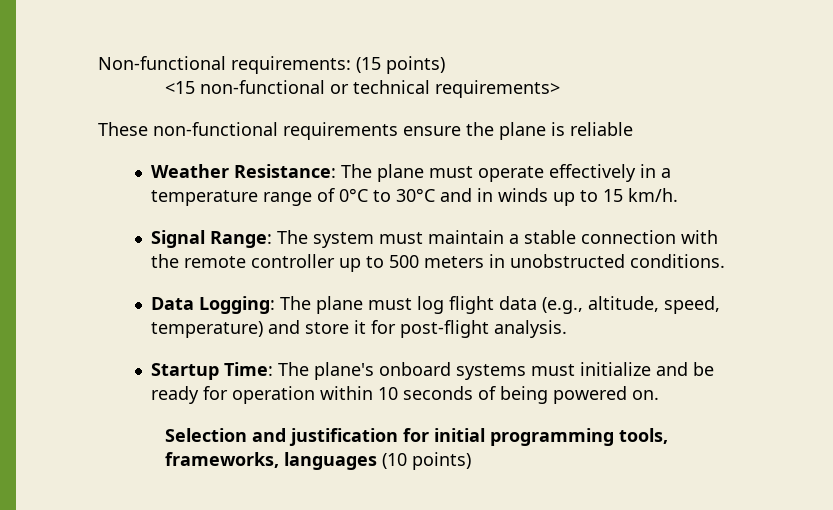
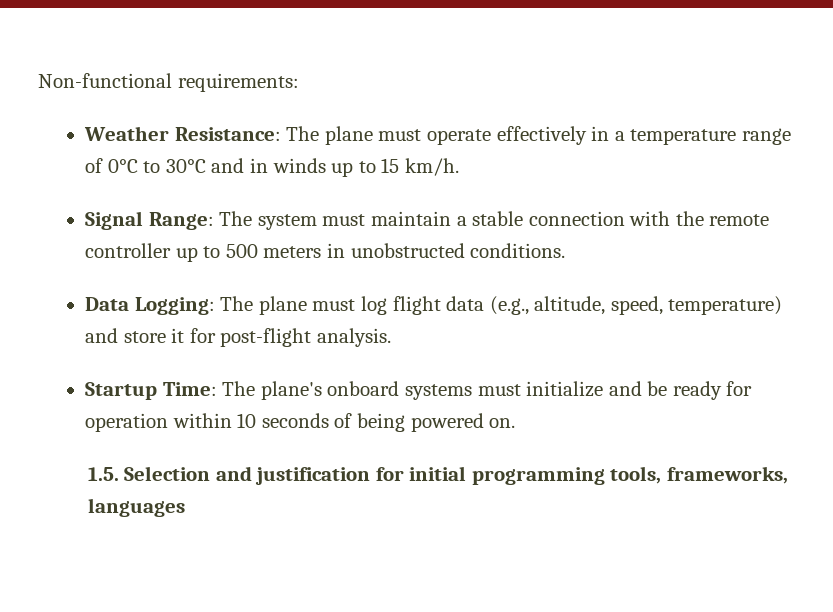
[356,56,445,74] [164,80,560,98] [98,122,633,140] (15 points) // <15 non-functional or technical requirements> // These non-functional requirements ensure the plane is reliable -> (299, 82) none
(660, 395) none -> [87,467,119,481] 1.5.
[381,452,471,470] (10 points) -> (185, 507) none

